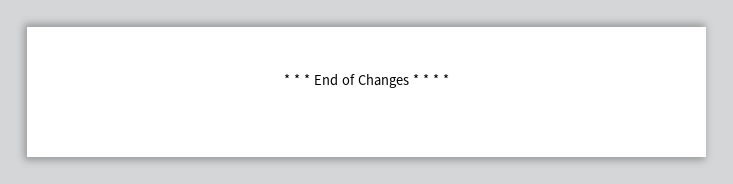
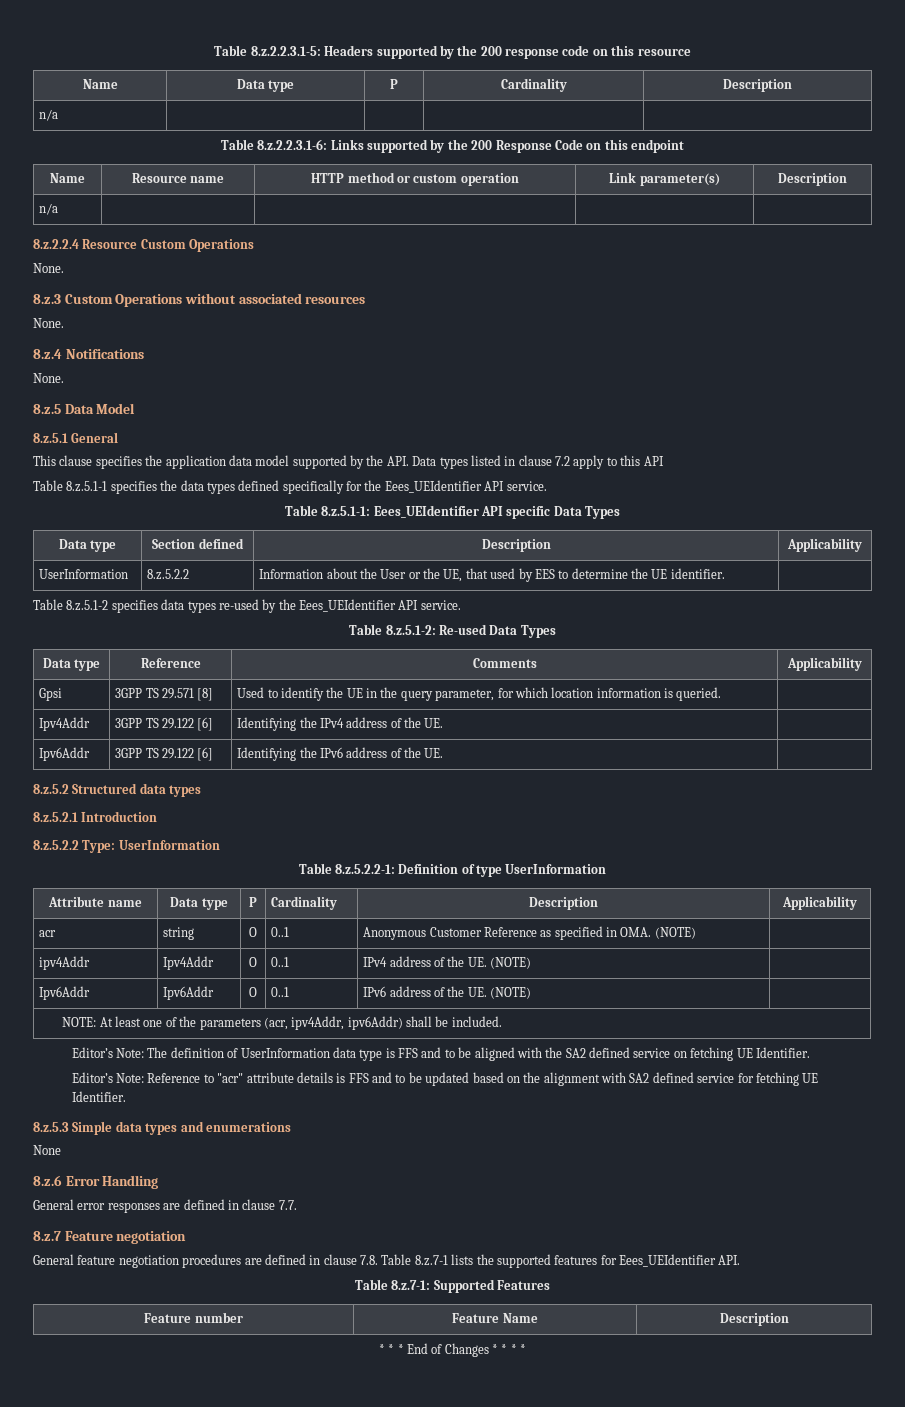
(284, 79) none -> [214,45,691,59] [82,79,118,89] [236,79,295,92] [390,79,398,89] [500,78,567,92] [723,79,792,92] [39,109,59,121] [220,139,685,153] [50,173,85,183] [131,173,225,183] [311,172,519,186] [609,172,720,186] [778,173,847,186] [39,203,59,215] [33,239,255,252] [33,263,64,273] [33,293,366,307] [33,318,64,328] [33,349,144,359] [33,373,64,383] [33,403,136,414] [33,432,119,443] [33,455,664,469] [33,480,547,494] [284,505,621,519] [58,539,117,552] [152,538,244,549] [481,539,551,552] [787,538,862,552] [39,569,129,579] [147,569,190,580] [259,568,725,582] [33,599,461,613] [349,624,556,638] [42,658,101,671] [140,658,201,668] [472,658,537,668] [786,657,862,671] [39,688,63,701] [115,688,214,701] [237,687,722,701] [39,717,91,731] [115,717,214,731] [237,717,444,731] [39,747,91,761] [115,747,214,761] [237,747,444,761] [33,783,202,797] [33,811,158,822] [33,840,220,853] [298,863,607,877] [48,896,142,907] [170,897,228,910] [249,897,257,907] [271,896,338,910] [529,897,598,910] [782,896,857,910] [39,930,57,937] [163,927,195,940] [249,927,257,937] [271,927,290,937] [363,926,696,940] [39,956,91,970] [163,956,215,970] [249,957,257,967] [271,957,290,967] [363,956,532,969] [39,986,91,1000] [163,986,215,1000] [249,987,257,997] [271,987,290,997] [363,986,532,999] [62,1016,502,1030] [71,1047,810,1061] [71,1072,819,1086] [71,1091,126,1102] [33,1121,291,1135] [33,1145,61,1155] [33,1175,159,1189] [33,1199,297,1213] [33,1231,187,1244] [33,1254,741,1268] [354,1279,551,1293] [144,1312,243,1323] [452,1313,538,1323] [719,1313,789,1326] Table 8.z.2.2.3.1-5: Headers supported by the 200 response code on this resource // Name | Data type | P | Cardinality | Description // n/a | | | | // Table 8.z.2.2.3.1-6: Links supported by the 200 Response Code on this endpoint // Name | Resource name | HTTP method or custom operation | Link parameter(s) | Description // n/a | | | | // 8.z.2.2.4 Resource Custom Operations // None. // 8.z.3 Custom Operations without associated resources // None. // 8.z.4 Notifications // None. // 8.z.5 Data Model // 8.z.5.1 General // This clause specifies the application data model supported by the API. Data types listed in clause 7.2 apply to this API // Table 8.z.5.1-1 specifies the data types defined specifically for the Eees_UEIdentifier API service. // Table 8.z.5.1-1: Eees_UEIdentifier API specific Data Types // Data type | Section defined | Description | Applicability // UserInformation | 8.z.5.2.2 | Information about the User or the UE, that used by EES to determine the UE identifier. | // Table 8.z.5.1-2 specifies data types re-used by the Eees_UEIdentifier API service. // Table 8.z.5.1-2: Re-used Data Types // Data type | Reference | Comments | Applicability // Gpsi | 3GPP TS 29.571 [8] | Used to identify the UE in the query parameter, for which location information is queried. | // Ipv4Addr | 3GPP TS 29.122 [6] | Identifying the IPv4 address of the UE. | // Ipv6Addr | 3GPP TS 29.122 [6] | Identifying the IPv6 address of the UE. | // 8.z.5.2 Structured data types // 8.z.5.2.1 Introduction // 8.z.5.2.2 Type: UserInformation // Table 8.z.5.2.2-1: Definition of type UserInformation // Attribute name | Data type | P | Cardinality | Description | Applicability // acr | string | O | 0..1 | Anonymous Customer Reference as specified in OMA. (NOTE) | // ipv4Addr | Ipv4Addr | O | 0..1 | IPv4 address of the UE. (NOTE) | // Ipv6Addr | Ipv6Addr | O | 0..1 | IPv6 address of the UE. (NOTE) | // NOTE: At least one of the parameters (acr, ipv4Addr, ipv6Addr) shall be included. // Editor’s Note: The definition of UserInformation data type is FFS and to be aligned with the SA2 defined service on fetching UE Identifier. // Editor’s Note: Reference to "acr" attribute details is FFS and to be updated based on the alignment with SA2 defined service for fetching UE Identifier. // 8.z.5.3 Simple data types and enumerations // None // 8.z.6 Error Handling // General error responses are defined in clause 7.7. // 8.z.7 Feature negotiation // General feature negotiation procedures are defined in clause 7.8. Table 8.z.7-1 lists the supported features for Eees_UEIdentifier API. // Table 8.z.7-1: Supported Features // Feature number | Feature Name | Description //

